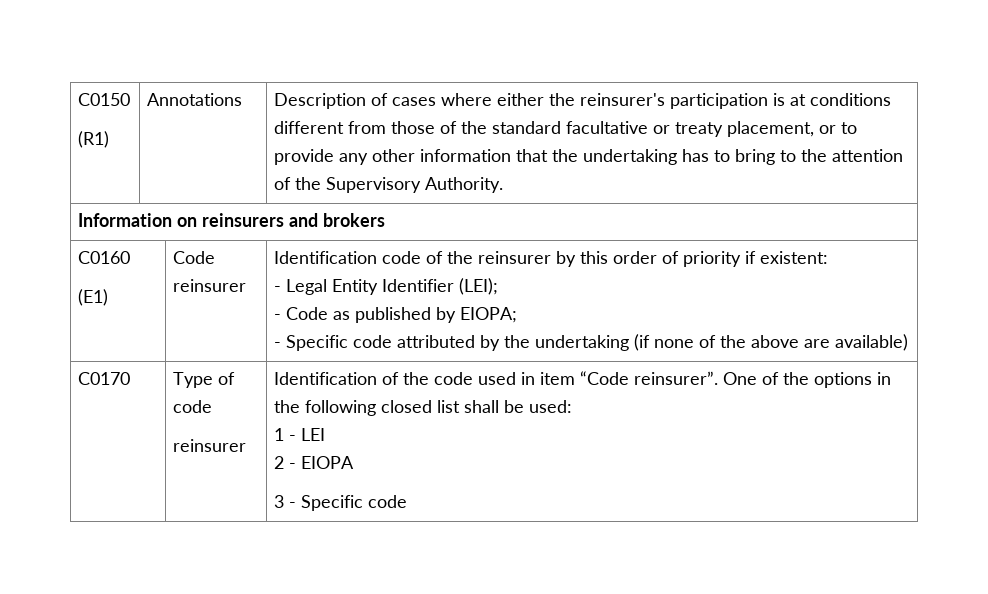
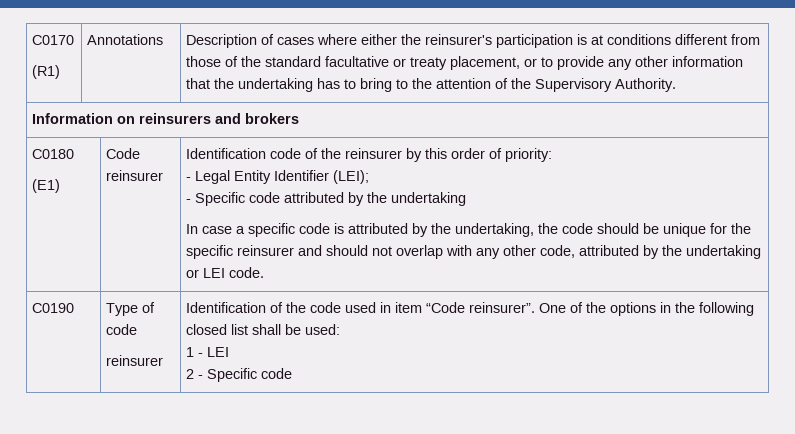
[78,93,131,106] C0150 -> [32,35,75,45] C0170
[78,251,131,264] C0160 -> [32,149,75,159] C0180
[683,251,829,267] priority if existent: -> [505,148,553,162] priority:
[274,307,518,323] // - Code as published by EIOPA; -> (370, 177) none
[634,334,909,351] [78,372,131,385] (if none of the above are available) // C0170 -> [186,223,752,237] [186,245,762,259] [186,267,265,278] [32,303,75,313] // In case a specific code is attributed by the undertaking, the code should be unique for the specific reinsurer and should not overlap with any other code, attributed by the undertaking or LEI code. // C0190
[301,456,355,469] [274,495,297,508] EIOPA // 3 - -> (204, 377) none

